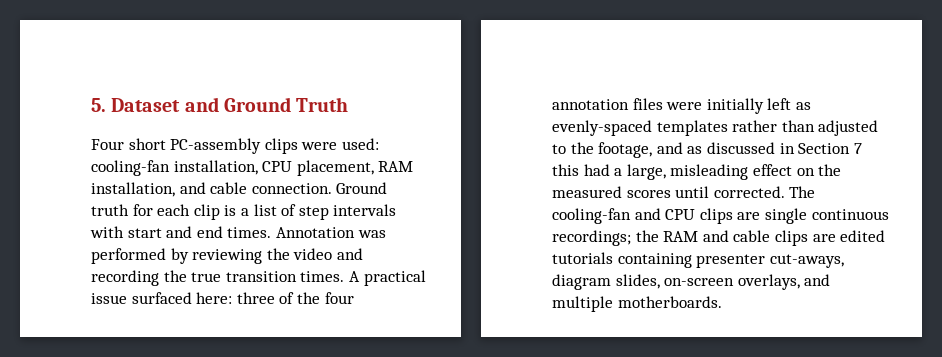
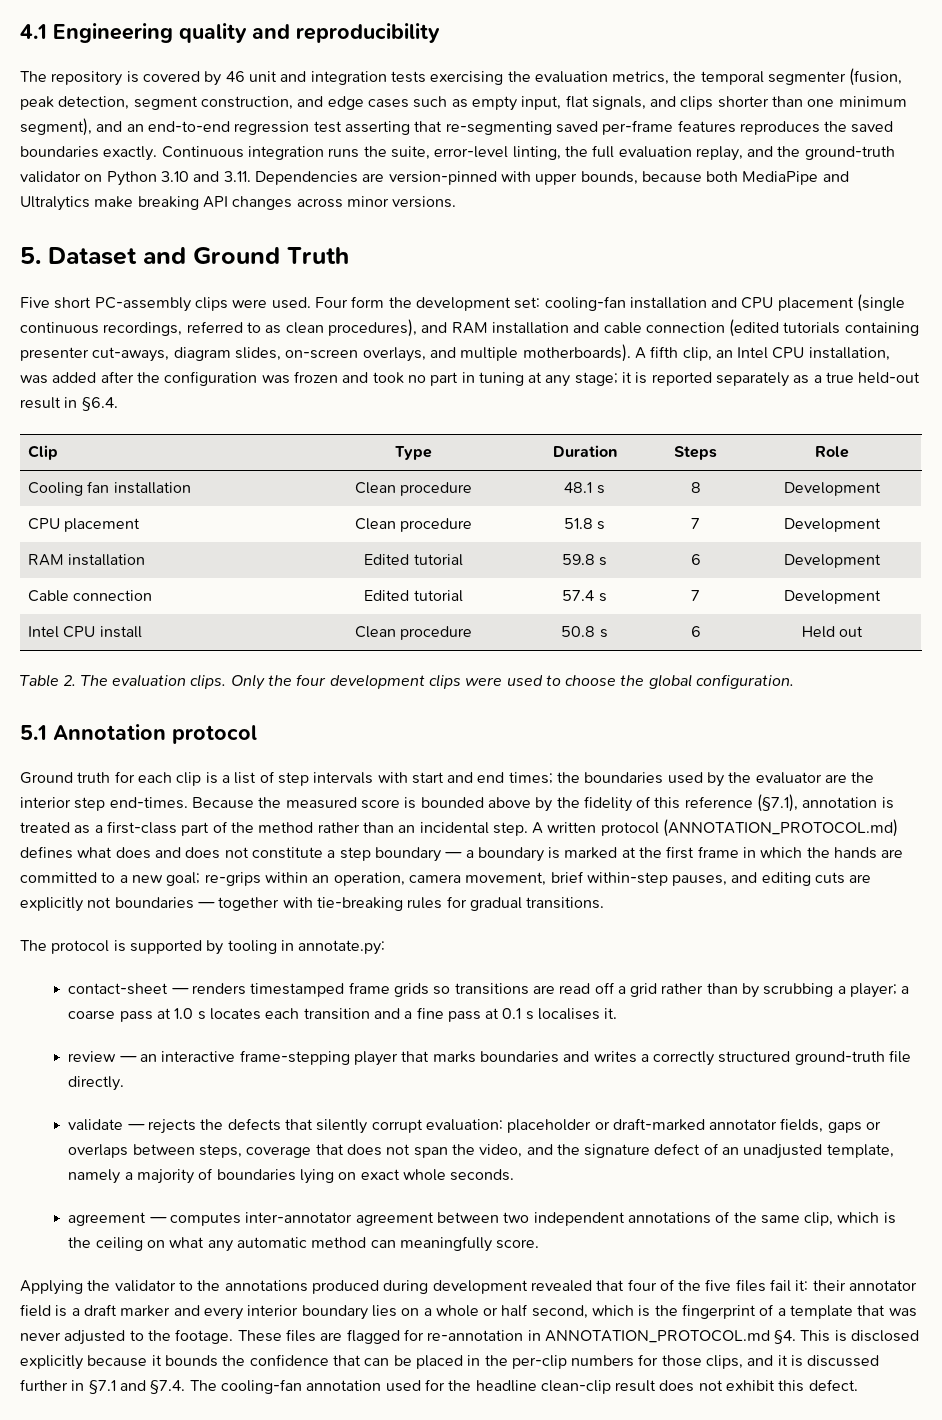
(91, 105) none -> [20,23,440,43] [20,68,903,86] [20,95,907,111] [20,118,894,136] [20,145,895,161] [20,171,849,186] [20,196,457,211] 4.1 Engineering quality and reproducibility // The repository is covered by 46 unit and integration tests exercising the evaluation metrics, the temporal segmenter (fusion, peak detection, segment construction, and edge cases such as empty input, flat signals, and clips shorter than one minimum segment), and an end-to-end regression test asserting that re-segmenting saved per-frame features reproduces the saved boundaries exactly. Continuous integration runs the suite, error-level linting, the full evaluation replay, and the ground-truth validator on Python 3.10 and 3.11. Dependencies are version-pinned with upper bounds, because both MediaPipe and Ultralytics make breaking API changes across minor versions. //
[91,139,124,150] Four -> [20,297,50,308] Five
[341,138,379,150] [91,160,414,176] [91,182,332,197] used: cooling-fan installation, CPU placement, RAM installation, and cable connection. -> [271,294,906,312] [20,319,919,337] [20,344,890,362] [20,371,921,387] [20,397,118,411] [28,445,59,460] [395,446,432,460] [552,445,617,457] [674,446,717,460] [815,446,849,458] [28,481,191,496] [354,482,473,496] [564,482,605,494] [690,482,701,493] [784,482,881,496] [28,518,141,532] [354,518,473,532] [563,518,606,530] [691,518,700,529] [784,518,881,532] [28,554,146,566] [364,554,463,566] [561,554,608,566] [690,554,701,565] [784,554,881,568] [28,590,153,602] [364,590,463,602] [562,590,607,602] [691,590,700,601] [784,590,881,604] [28,626,142,638] [354,626,473,640] [561,626,608,638] [690,626,701,637] [801,626,864,638] [20,674,795,690] [20,724,257,744] used. Four form the development set: cooling-fan installation and CPU placement (single continuous recordings, referred to as clean procedures), and RAM installation and cable connection (edited tutorials containing presenter cut-aways, diagram slides, on-screen overlays, and multiple motherboards). A fifth clip, an Intel CPU installation, was added after the configuration was frozen and took no part in tuning at any stage; it is reported separately as a true held-out result in §6.4. // Clip | Type | Duration | Steps | Role // Cooling fan installation | Clean procedure | 48.1 s | 8 | Development // CPU placement | Clean procedure | 51.8 s | 7 | Development // RAM installation | Edited tutorial | 59.8 s | 6 | Development // Cable connection | Edited tutorial | 57.4 s | 7 | Development // Intel CPU install | Clean procedure | 50.8 s | 6 | Held out // Table 2. The evaluation clips. Only the four development clips were used to choose the global configuration. // 5.1 Annotation protocol //
[227,227,386,238] [91,248,363,264] [91,270,426,286] [91,292,354,304] [552,98,811,114] [552,120,879,136] [552,142,862,158] [552,164,842,180] [552,186,816,198] [552,208,889,224] [552,230,886,246] [552,252,844,268] [552,274,831,290] [552,296,722,312] times. Annotation was performed by reviewing the video and recording the true transition times. A practical issue surfaced here: three of the four annotation files were initially left as evenly-spaced templates rather than adjusted to the footage, and as discussed in Section 7 this had a large, misleading effect on the measured scores until corrected. The cooling-fan and CPU clips are single continuous recordings; the RAM and cable clips are edited tutorials containing presenter cut-aways, diagram slides, on-screen overlays, and multiple motherboards. -> [508,772,875,787] [20,794,894,812] [20,819,899,837] [20,846,904,862] [20,871,872,886] [20,896,605,912] [20,940,386,955] [68,982,910,998] [68,1007,618,1022] [68,1050,912,1066] [68,1076,125,1091] [68,1118,882,1134] [68,1143,894,1159] [68,1168,515,1184] [68,1211,896,1226] [68,1236,540,1252] [20,1279,918,1295] [20,1304,917,1320] [20,1329,920,1345] [20,1354,880,1370] [20,1379,858,1394] times; the boundaries used by the evaluator are the interior step end-times. Because the measured score is bounded above by the fidelity of this reference (§7.1), annotation is treated as a first-class part of the method rather than an incidental step. A written protocol (ANNOTATION_PROTOCOL.md) defines what does and does not constitute a step boundary — a boundary is marked at the first frame in which the hands are committed to a new goal; re-grips within an operation, camera movement, brief within-step pauses, and editing cuts are explicitly not boundaries — together with tie-breaking rules for gradual transitions. // The protocol is supported by tooling in annotate.py: // contact-sheet — renders timestamped frame grids so transitions are read off a grid rather than by scrubbing a player; a coarse pass at 1.0 s locates each transition and a fine pass at 0.1 s localises it. // review — an interactive frame-stepping player that marks boundaries and writes a correctly structured ground-truth file directly. // validate — rejects the defects that silently corrupt evaluation: placeholder or draft-marked annotator fields, gaps or overlaps between steps, coverage that does not span the video, and the signature defect of an unadjusted template, namely a majority of boundaries lying on exact whole seconds. // agreement — computes inter-annotator agreement between two independent annotations of the same clip, which is the ceiling on what any automatic method can meaningfully score. // Applying the validator to the annotations produced during development revealed that four of the five files fail it: their annotator field is a draft marker and every interior boundary lies on a whole or half second, which is the fingerprint of a template that was never adjusted to the footage. These files are flagged for re-annotation in ANNOTATION_PROTOCOL.md §4. This is disclosed explicitly because it bounds the confidence that can be placed in the per-clip numbers for those clips, and it is discussed further in §7.1 and §7.4. The cooling-fan annotation used for the headline clean-clip result does not exhibit this defect.

